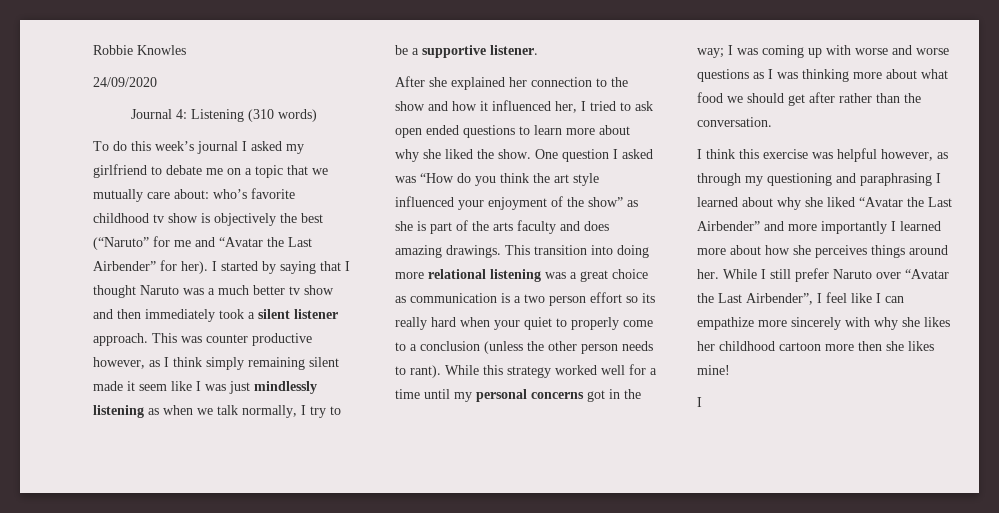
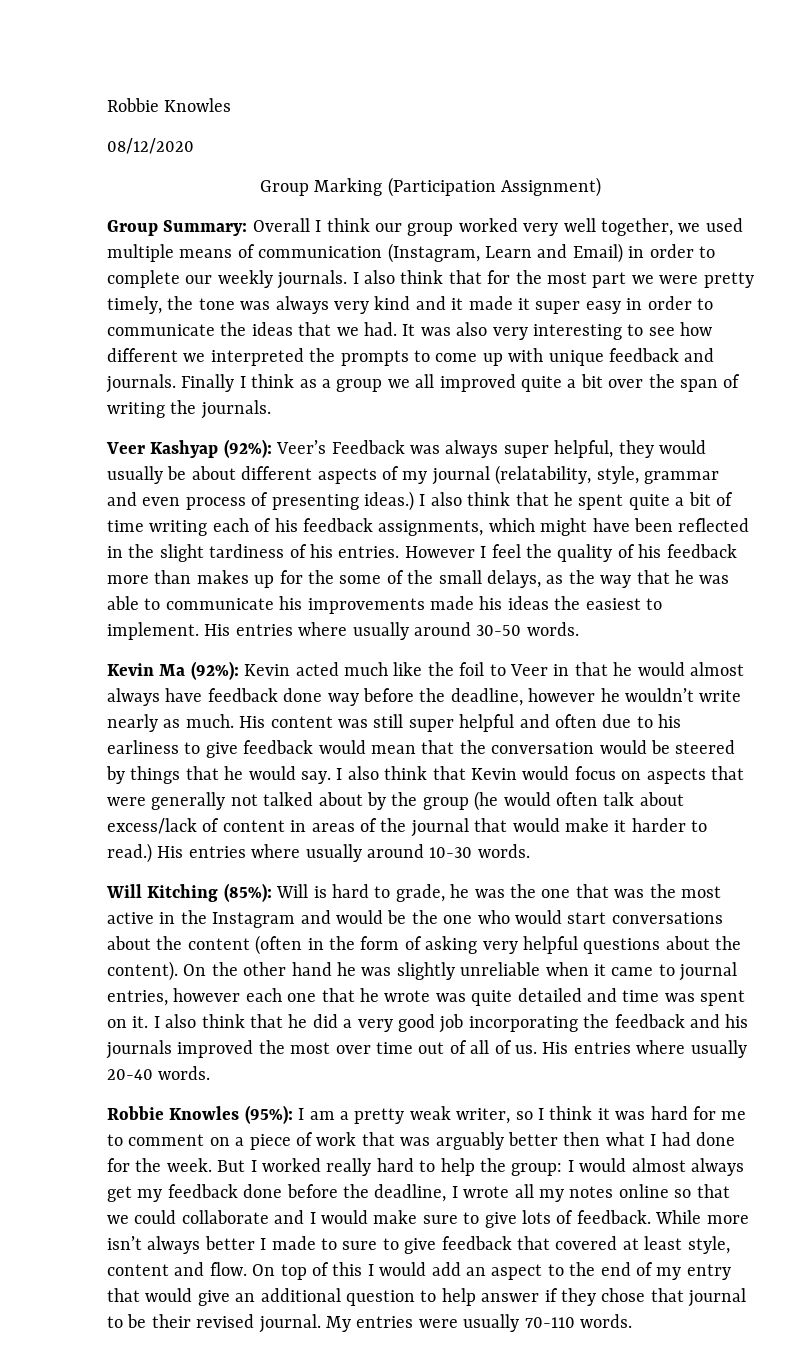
[93,77,157,87] [130,109,317,122] [93,141,304,154] [93,164,328,178] [93,188,295,202] [93,213,323,226] [93,236,312,250] [93,260,350,274] [93,285,334,298] [93,309,338,322] [93,333,312,346] [93,357,339,370] [93,381,317,394] [93,405,341,418] [395,45,538,58] [395,76,628,90] [395,100,653,113] [395,125,630,138] [395,149,653,162] [395,173,599,186] [395,196,638,210] [395,220,609,234] [395,245,649,258] [395,269,648,282] [395,292,655,306] [395,317,653,330] [395,341,653,354] [395,364,657,378] [395,389,641,402] [697,45,949,58] [697,69,948,82] [697,92,921,106] [697,117,772,127] [697,148,948,162] [697,173,941,186] [697,197,952,210] [697,221,941,234] [697,245,948,258] [697,268,949,282] [697,292,904,305] [697,317,950,330] [697,341,934,351] [697,365,730,375] [697,397,702,407] 24/09/2020 // Journal 4: Listening (310 words) // To do this week’s journal I asked my girlfriend to debate me on a topic that we mutually care about: who’s favorite childhood tv show is objectively the best (“Naruto” for me and “Avatar the Last Airbender” for her). I started by saying that I thought Naruto was a much better tv show and then immediately took a silent listener approach. This was counter productive however, as I think simply remaining silent made it seem like I was just mindlessly listening as when we talk normally, I try to be a supportive listener. // After she explained her connection to the show and how it influenced her, I tried to ask open ended questions to learn more about why she liked the show. One question I asked was “How do you think the art style influenced your enjoyment of the show” as she is part of the arts faculty and does amazing drawings. This transition into doing more relational listening was a great choice as communication is a two person effort so its really hard when your quiet to properly come to a conclusion (unless the other person needs to rant). While this strategy worked well for a time until my personal concerns got in the way; I was coming up with worse and worse questions as I was thinking more about what food we should get after rather than the conversation. // I think this exercise was helpful however, as through my questioning and paraphrasing I learned about why she liked “Avatar the Last Airbender” and more importantly I learned more about how she perceives things around her. While I still prefer Naruto over “Avatar the Last Airbender”, I feel like I can empathize more sincerely with why she likes her childhood cartoon more then she likes mine! // I -> [107,138,194,154] [259,177,602,197] [107,218,743,236] [107,243,715,263] [107,270,754,289] [107,296,713,314] [107,322,713,340] [107,348,715,366] [106,374,741,393] [107,400,271,419] [106,439,706,458] [107,465,719,485] [107,491,733,511] [107,518,750,536] [107,544,737,562] [107,570,730,588] [107,596,662,614] [107,622,579,640] [107,661,744,680] [107,688,742,706] [107,714,682,732] [107,740,736,758] [106,766,744,784] [107,791,684,811] [107,818,708,837] [107,843,530,863] [106,883,721,902] [107,910,723,928] [107,935,742,955] [107,961,738,981] [107,988,746,1006] [107,1014,749,1033] [106,1040,747,1059] [107,1066,211,1080] [107,1105,747,1124] [107,1132,735,1150] [107,1158,744,1176] [107,1184,730,1202] [107,1210,749,1228] [107,1236,730,1254] [107,1262,731,1280] [107,1288,747,1307] [107,1314,632,1333] 08/12/2020 // Group Marking (Participation Assignment) // Group Summary: Overall I think our group worked very well together, we used multiple means of communication (Instagram, Learn and Email) in order to complete our weekly journals. I also think that for the most part we were pretty timely, the tone was always very kind and it made it super easy in order to communicate the ideas that we had. It was also very interesting to see how different we interpreted the prompts to come up with unique feedback and journals. Finally I think as a group we all improved quite a bit over the span of writing the journals. // Veer Kashyap (92%): Veer’s Feedback was always super helpful, they would usually be about different aspects of my journal (relatability, style, grammar and even process of presenting ideas.) I also think that he spent quite a bit of time writing each of his feedback assignments, which might have been reflected in the slight tardiness of his entries. However I feel the quality of his feedback more than makes up for the some of the small delays, as the way that he was able to communicate his improvements made his ideas the easiest to implement. His entries where usually around 30-50 words. // Kevin Ma (92%): Kevin acted much like the foil to Veer in that he would almost always have feedback done way before the deadline, however he wouldn’t write nearly as much. His content was still super helpful and often due to his earliness to give feedback would mean that the conversation would be steered by things that he would say. I also think that Kevin would focus on aspects that were generally not talked about by the group (he would often talk about excess/lack of content in areas of the journal that would make it harder to read.) His entries where usually around 10-30 words. // Will Kitching (85%): Will is hard to grade, he was the one that was the most active in the Instagram and would be the one who would start conversations about the content (often in the form of asking very helpful questions about the content). On the other hand he was slightly unreliable when it came to journal entries, however each one that he wrote was quite detailed and time was spent on it. I also think that he did a very good job incorporating the feedback and his journals improved the most over time out of all of us. His entries where usually 20-40 words. // Robbie Knowles (95%): I am a pretty weak writer, so I think it was hard for me to comment on a piece of work that was arguably better then what I had done for the week. But I worked really hard to help the group: I would almost always get my feedback done before the deadline, I wrote all my notes online so that we could collaborate and I would make sure to give lots of feedback. While more isn’t always better I made to sure to give feedback that covered at least style, content and flow. On top of this I would add an aspect to the end of my entry that would give an additional question to help answer if they chose that journal to be their revised journal. My entries were usually 70-110 words.

